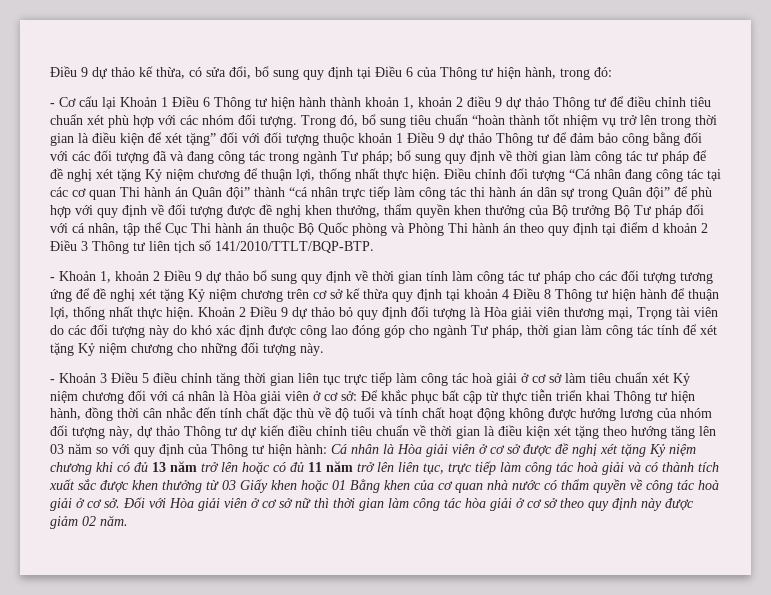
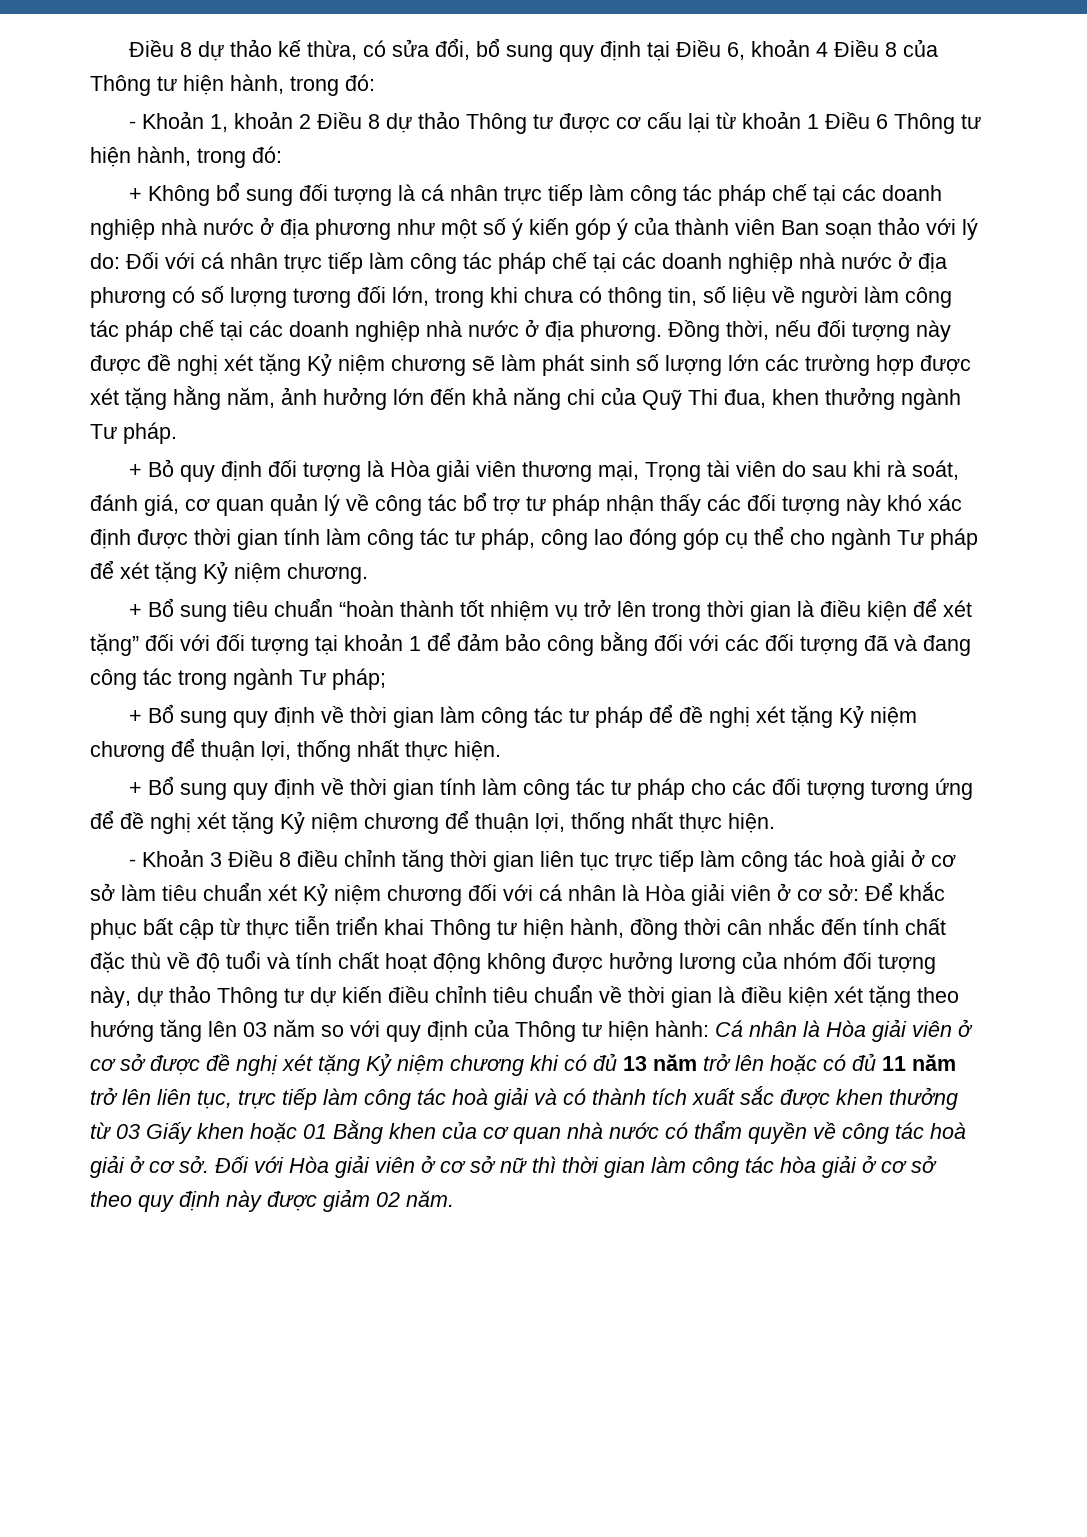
[50,66,88,77] Điều 9 -> [129,40,193,57] Điều 8
[406,67,413,77] 6 -> [727,39,898,60] 6, khoản 4 Điều 8
[59,96,157,109] Cơ cấu lại Khoản -> [142,111,802,134] Khoản 1, khoản 2 Điều 8 dự thảo Thông tư được cơ cấu lại từ khoản
[299,96,711,110] [50,114,376,128] hành thành khoản 1, khoản 2 điều 9 dự thảo Thông tư để điều chỉnh tiêu chuẩn xét phù hợp với các nhóm đối tượng. Trong đó, bổ -> [137,146,282,168] [129,182,943,206] [90,217,978,240] [90,251,947,274] [90,286,952,308] [90,319,951,342] [90,353,971,376] [90,386,961,410] [90,422,177,444] [129,459,960,482] [90,492,962,516] [90,526,978,550] [90,560,368,584] [129,598,175,617] hành, trong đó: // + Không bổ sung đối tượng là cá nhân trực tiếp làm công tác pháp chế tại các doanh nghiệp nhà nước ở địa phương như một số ý kiến góp ý của thành viên Ban soạn thảo với lý do: Đối với cá nhân trực tiếp làm công tác pháp chế tại các doanh nghiệp nhà nước ở địa phương có số lượng tương đối lớn, trong khi chưa có thông tin, số liệu về người làm công tác pháp chế tại các doanh nghiệp nhà nước ở địa phương. Đồng thời, nếu đối tượng này được đề nghị xét tặng Kỷ niệm chương sẽ làm phát sinh số lượng lớn các trường hợp được xét tặng hằng năm, ảnh hưởng lớn đến khả năng chi của Quỹ Thi đua, khen thưởng ngành Tư pháp. // + Bỏ quy định đối tượng là Hòa giải viên thương mại, Trọng tài viên do sau khi rà soát, đánh giá, cơ quan quản lý về công tác bổ trợ tư pháp nhận thấy các đối tượng này khó xác định được thời gian tính làm công tác tư pháp, công lao đóng góp cụ thể cho ngành Tư pháp để xét tặng Kỷ niệm chương. // + Bổ
[323,132,549,146] thuộc khoản 1 Điều 9 dự thảo Thông tư -> [315,633,421,655] tại khoản 1
[397,150,411,161] bổ -> [129,704,175,723] // + Bổ
[444,168,721,182] [50,186,712,200] [50,204,704,218] [50,222,708,236] [50,240,374,254] [50,270,267,283] Điều chỉnh đối tượng “Cá nhân đang công tác tại các cơ quan Thi hành án Quân đội” thành “cá nhân trực tiếp làm công tác thi hành án dân sự trong Quân đội” để phù hợp với quy định về đối tượng được đề nghị khen thưởng, thẩm quyền khen thưởng của Bộ trưởng Bộ Tư pháp đối với cá nhân, tập thể Cục Thi hành án thuộc Bộ Quốc phòng và Phòng Thi hành án theo quy định tại điểm d khoản 2 Điều 3 Thông tư liên tịch số 141/2010/TTLT/BQP-BTP. // - Khoản 1, khoản 2 Điều 9 dự thảo bổ -> [129,776,175,795] // + Bổ
[287,288,719,302] [50,306,718,320] [50,324,717,338] [50,342,324,356] trên cơ sở kế thừa quy định tại khoản 4 Điều 8 Thông tư hiện hành để thuận lợi, thống nhất thực hiện. Khoản 2 Điều 9 dự thảo bỏ quy định đối tượng là Hòa giải viên thương mại, Trọng tài viên do các đối tượng này do khó xác định được công lao đóng góp cho ngành Tư pháp, thời gian làm công tác tính để xét tặng Kỷ niệm chương cho những đối tượng này. -> [445,810,775,834] để thuận lợi, thống nhất thực hiện.
[142,373,149,383] 5 -> [279,852,292,867] 8

